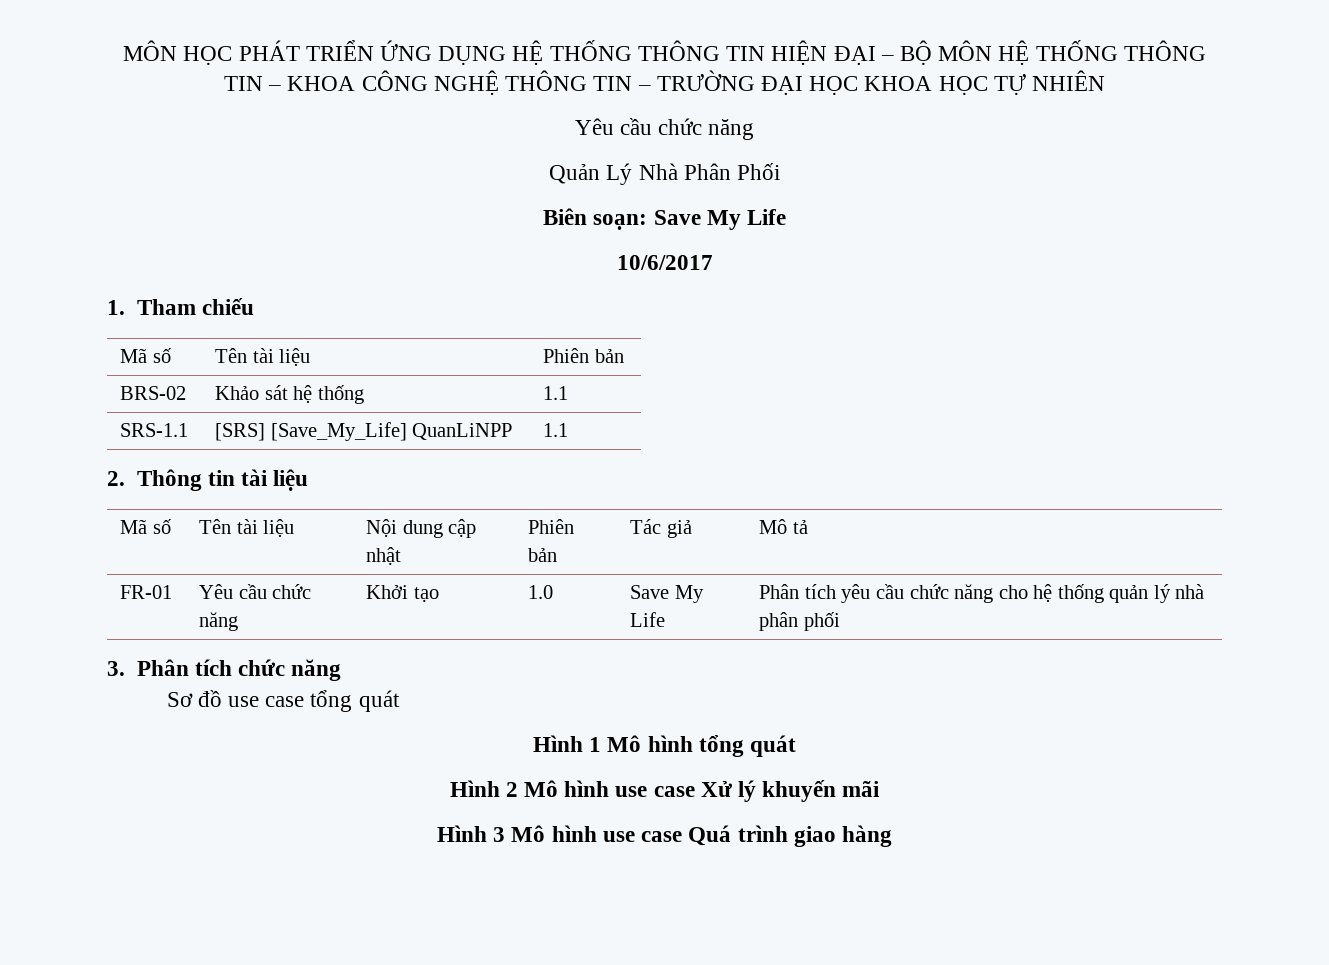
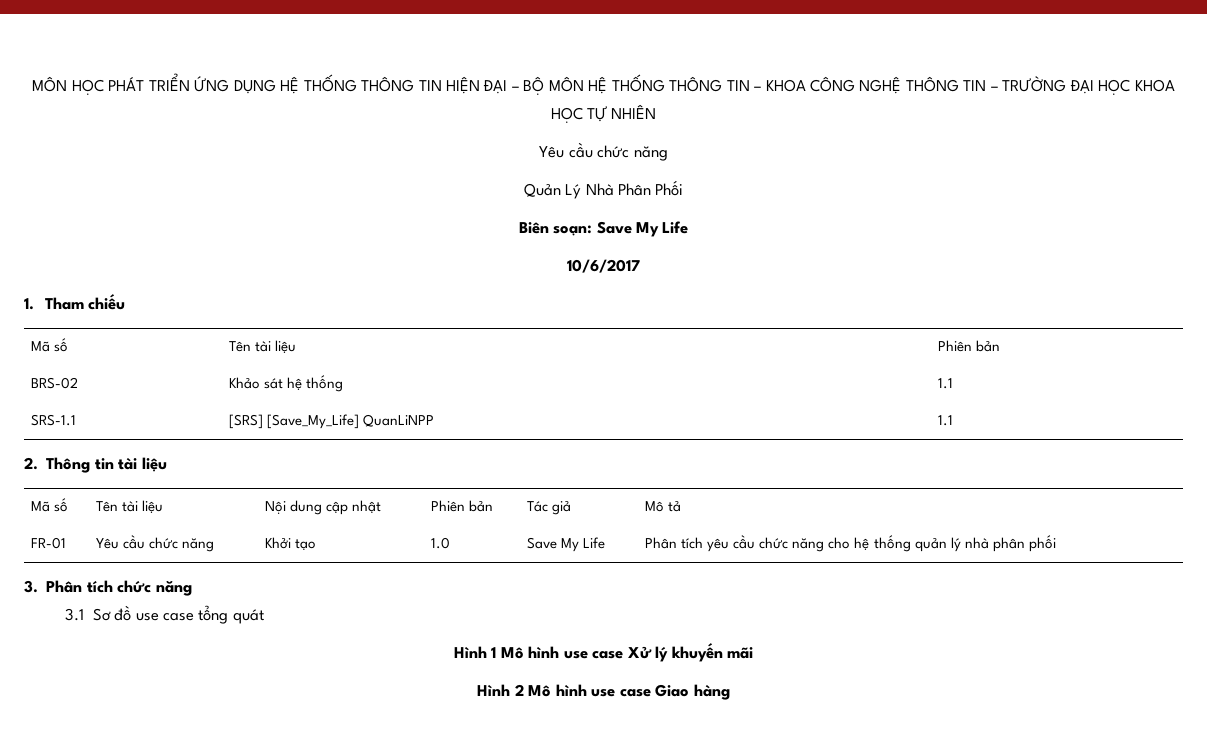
(342, 670) none -> [65,608,85,621] 3.1
[698,735,797,757] [449,780,610,797] tổng quát // Hình 2 Mô hình -> (560, 652) none
[493,825,836,847] 3 Mô hình use case Quá trình giao -> [514,684,690,697] 2 Mô hình use case Giao

